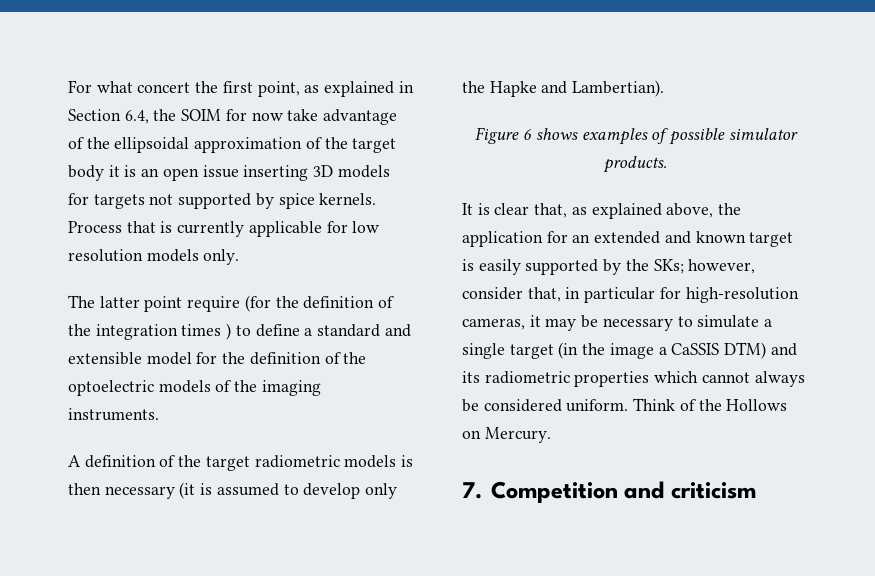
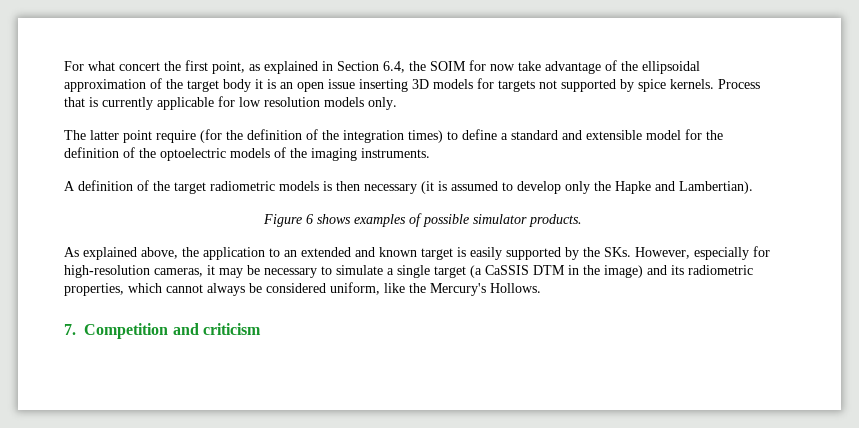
[181,323,232,340] times ) -> [408,130,443,143] times)
[462,203,587,218] It is clear that, as -> [64,247,79,257] As
[546,231,568,243] for -> [269,248,280,257] to
[653,259,756,274] [462,287,656,303] SKs; however, consider that, in particular -> [604,247,749,260] SKs. However, especially
[558,342,767,359] (in the image a CaSSIS DTM) -> [470,265,643,278] (a CaSSIS DTM in the image)
[574,371,650,387] properties -> [64,283,124,296] properties,
[566,398,788,412] [462,427,551,443] uniform. Think of the Hollows on Mercury. -> [330,282,541,296] uniform, like the Mercury's Hollows.

